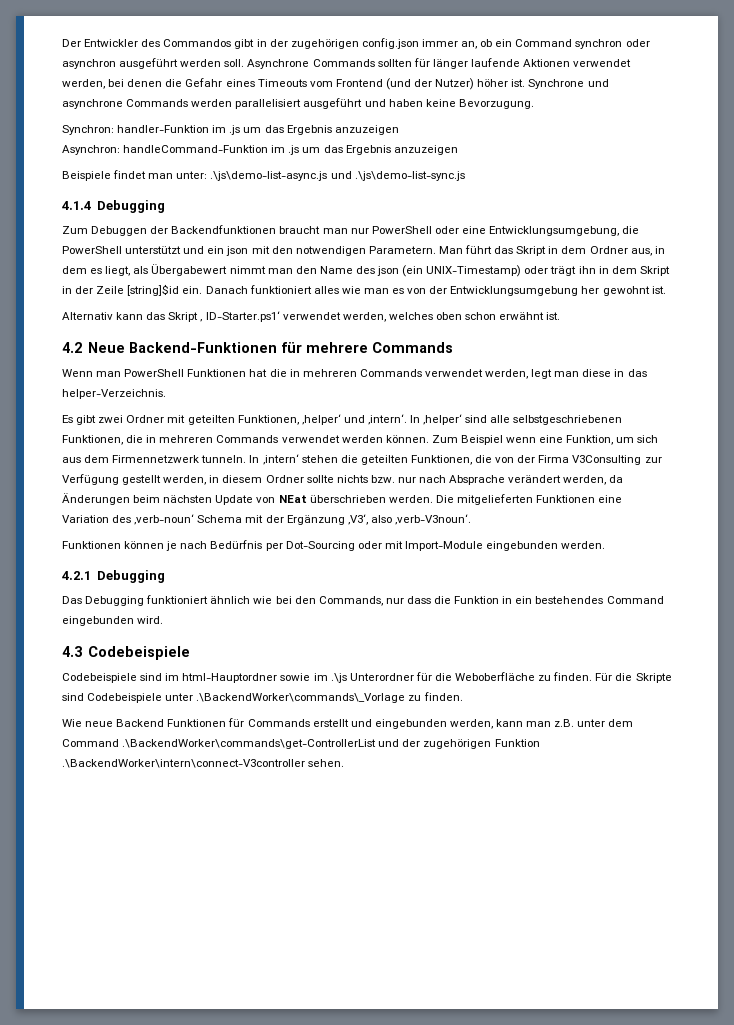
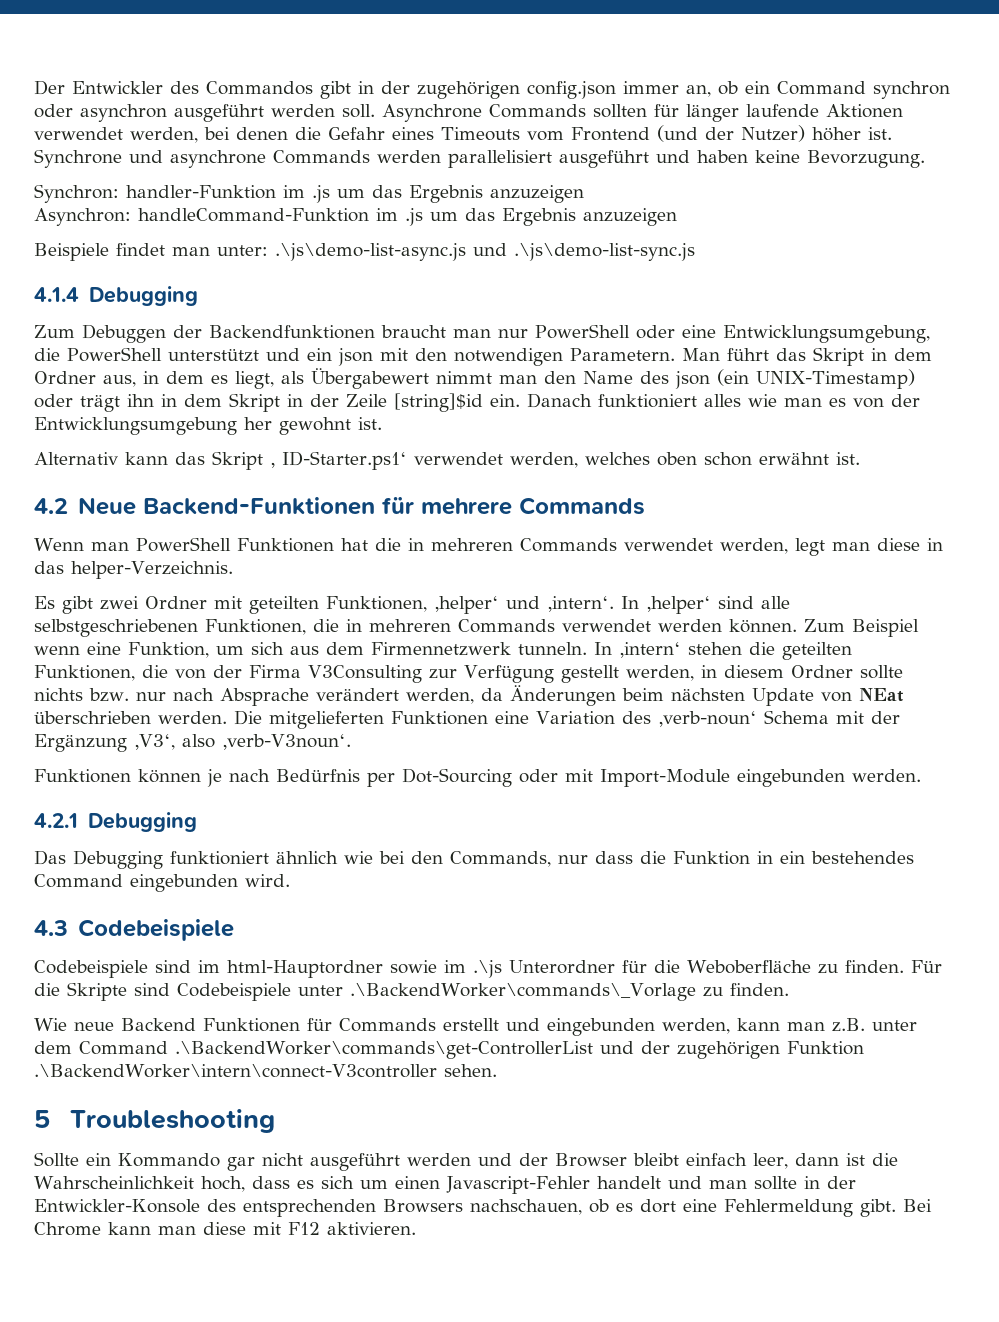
(345, 763) none -> [34,1109,275,1133] [34,1152,898,1171] [34,1176,856,1194] [34,1199,932,1217] [34,1222,416,1236] // 5 Troubleshooting // Sollte ein Kommando gar nicht ausgeführt werden und der Browser bleibt einfach leer, dann ist die Wahrscheinlichkeit hoch, dass es sich um einen Javascript-Fehler handelt und man sollte in der Entwickler-Konsole des entsprechenden Browsers nachschauen, ob es dort eine Fehlermeldung gibt. Bei Chrome kann man diese mit F12 aktivieren.

